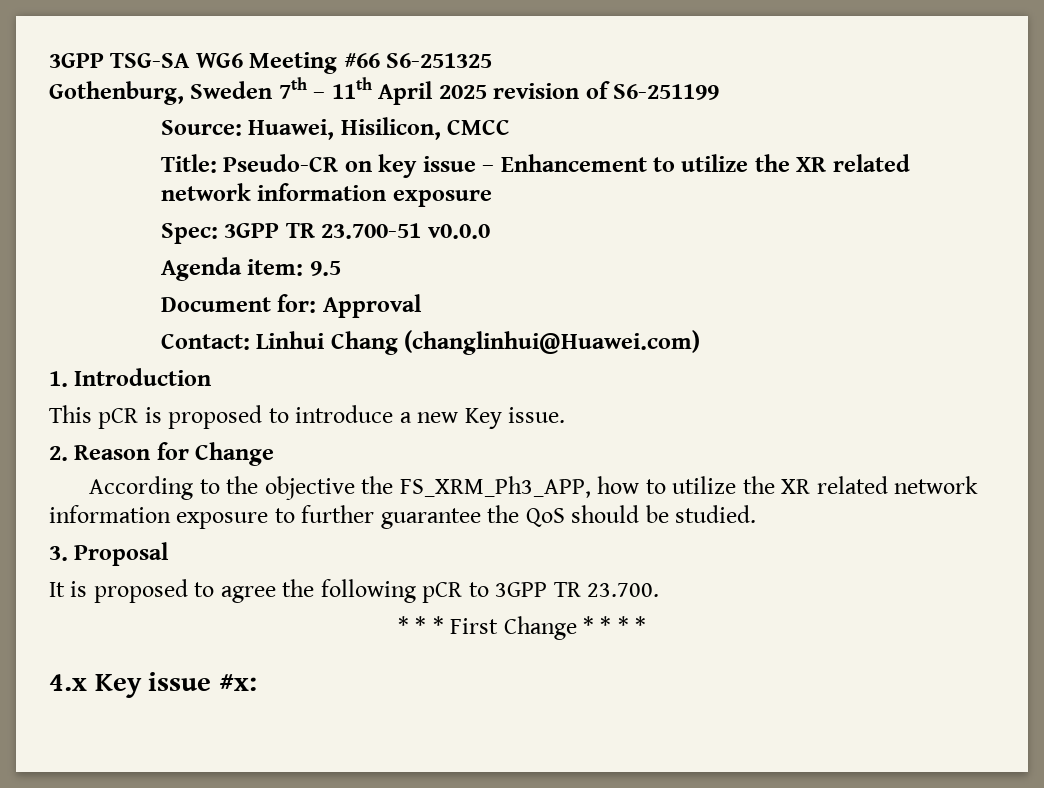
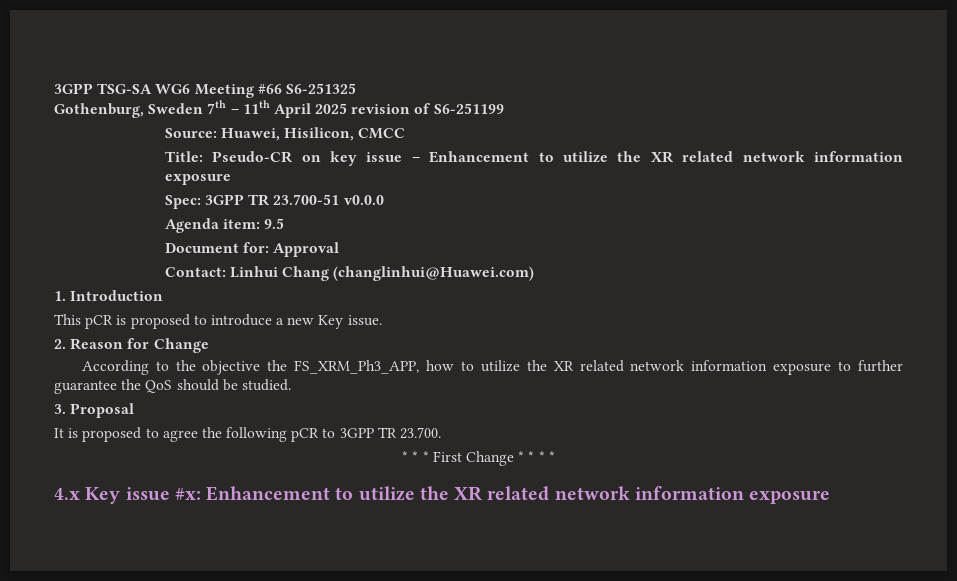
(257, 682) none -> [206,486,831,504] Enhancement to utilize the XR related network information exposure

